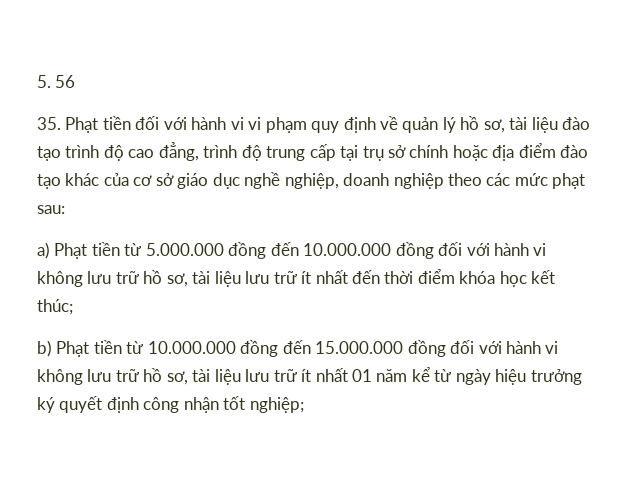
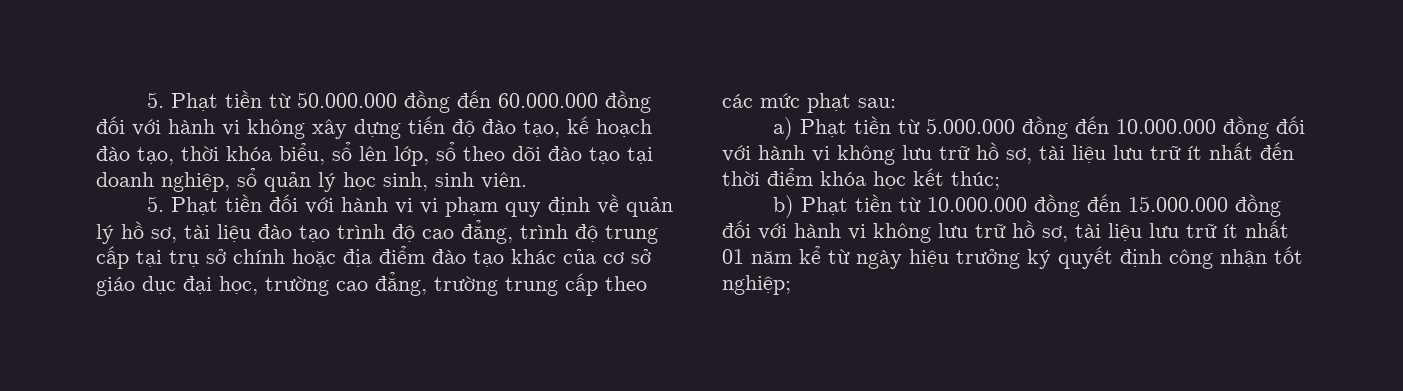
[37,75,76,88] [37,117,61,130] 5. 56 // 35. -> [147,90,652,113] [96,116,652,139] [96,142,653,166] [96,168,527,192] [147,196,165,212] 5. Phạt tiền từ 50.000.000 đồng đến 60.000.000 đồng đối với hành vi không xây dựng tiến độ đào tạo, kế hoạch đào tạo, thời khóa biểu, sổ lên lớp, sổ theo dõi đào tạo tại doanh nghiệp, sổ quản lý học sinh, sinh viên. // 5.
[244,172,444,189] nghề nghiệp, doanh nghiệp -> [183,272,598,296] đại học, trường cao đẳng, trường trung cấp

